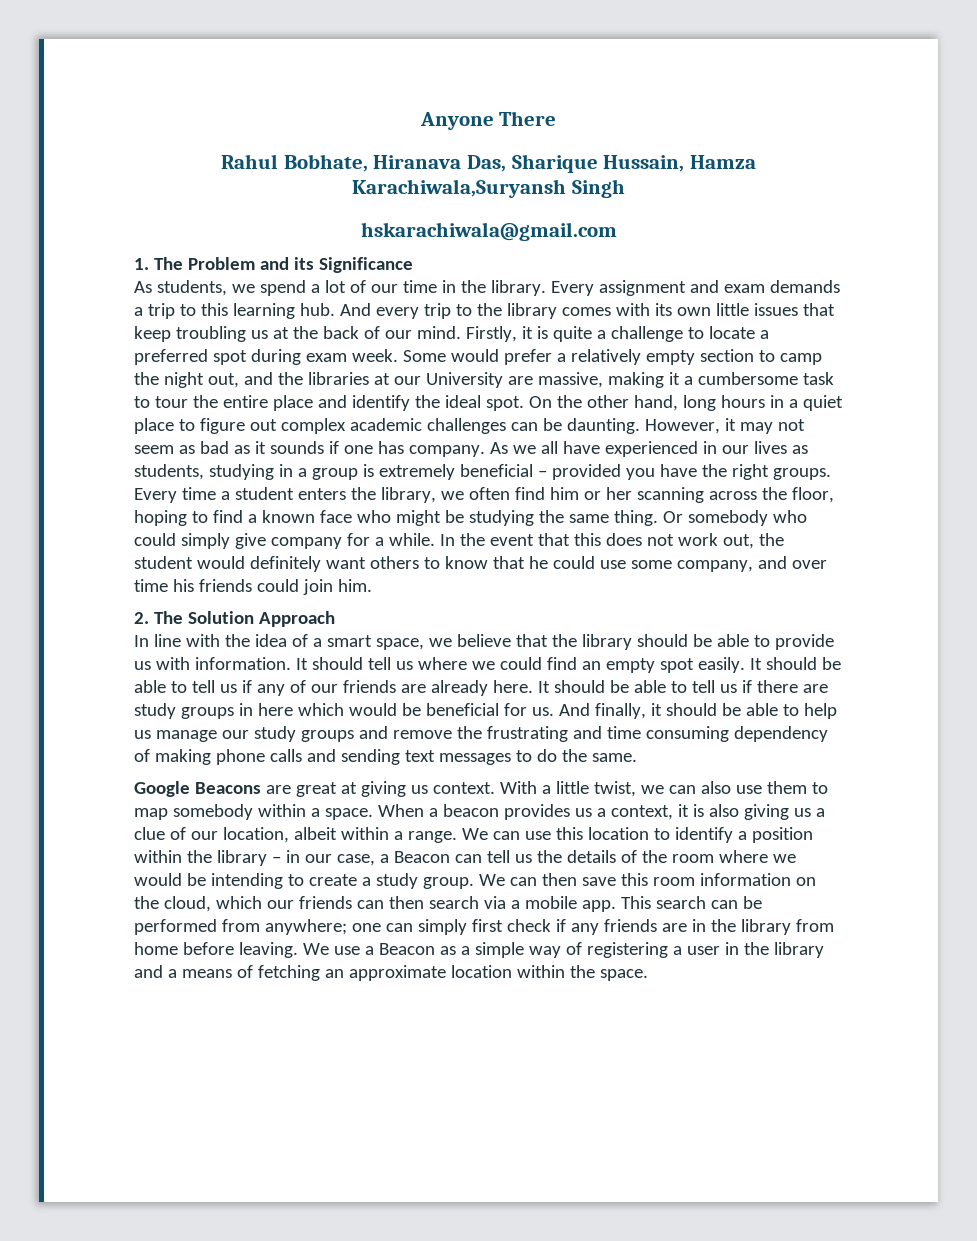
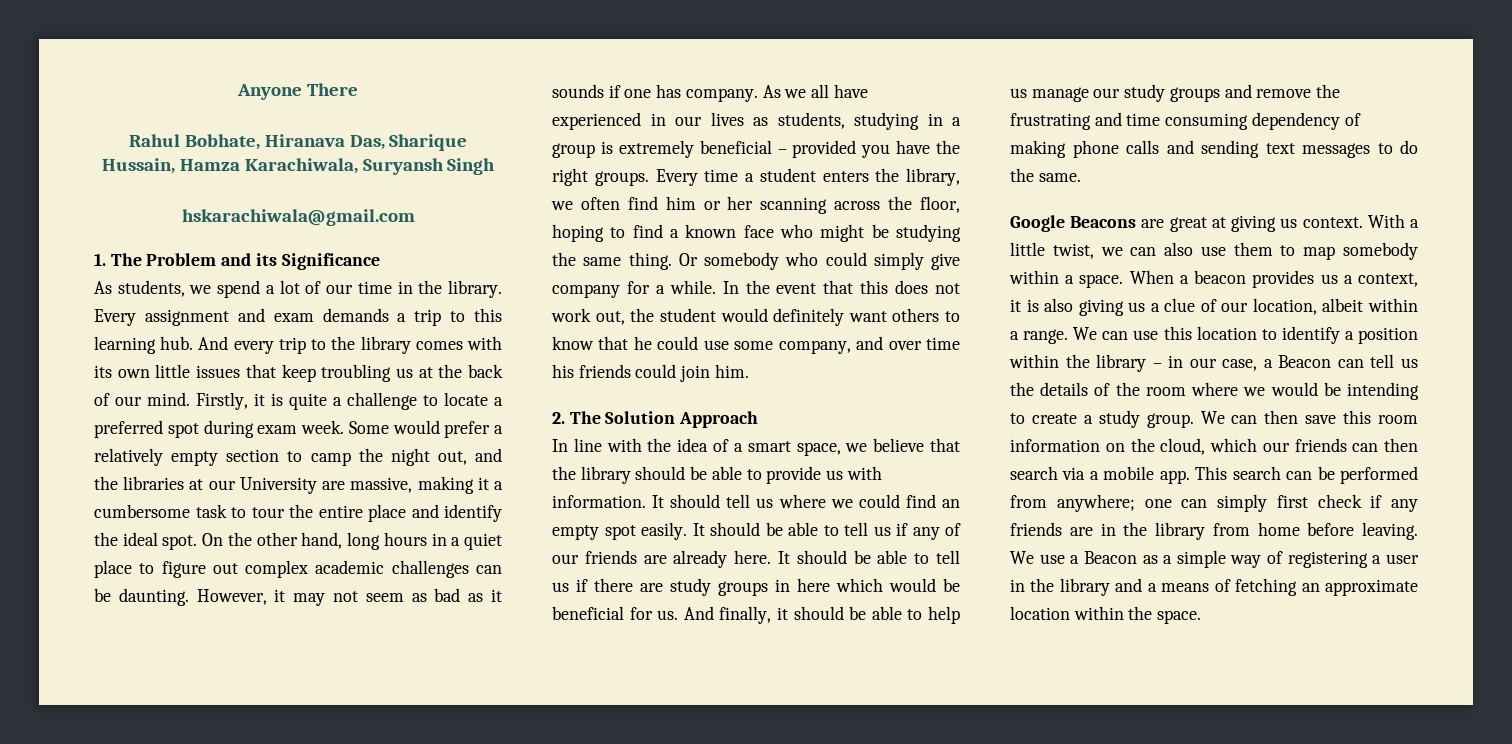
[352,179,567,198] Karachiwala,Suryansh -> [244,158,444,175] Karachiwala, Suryansh

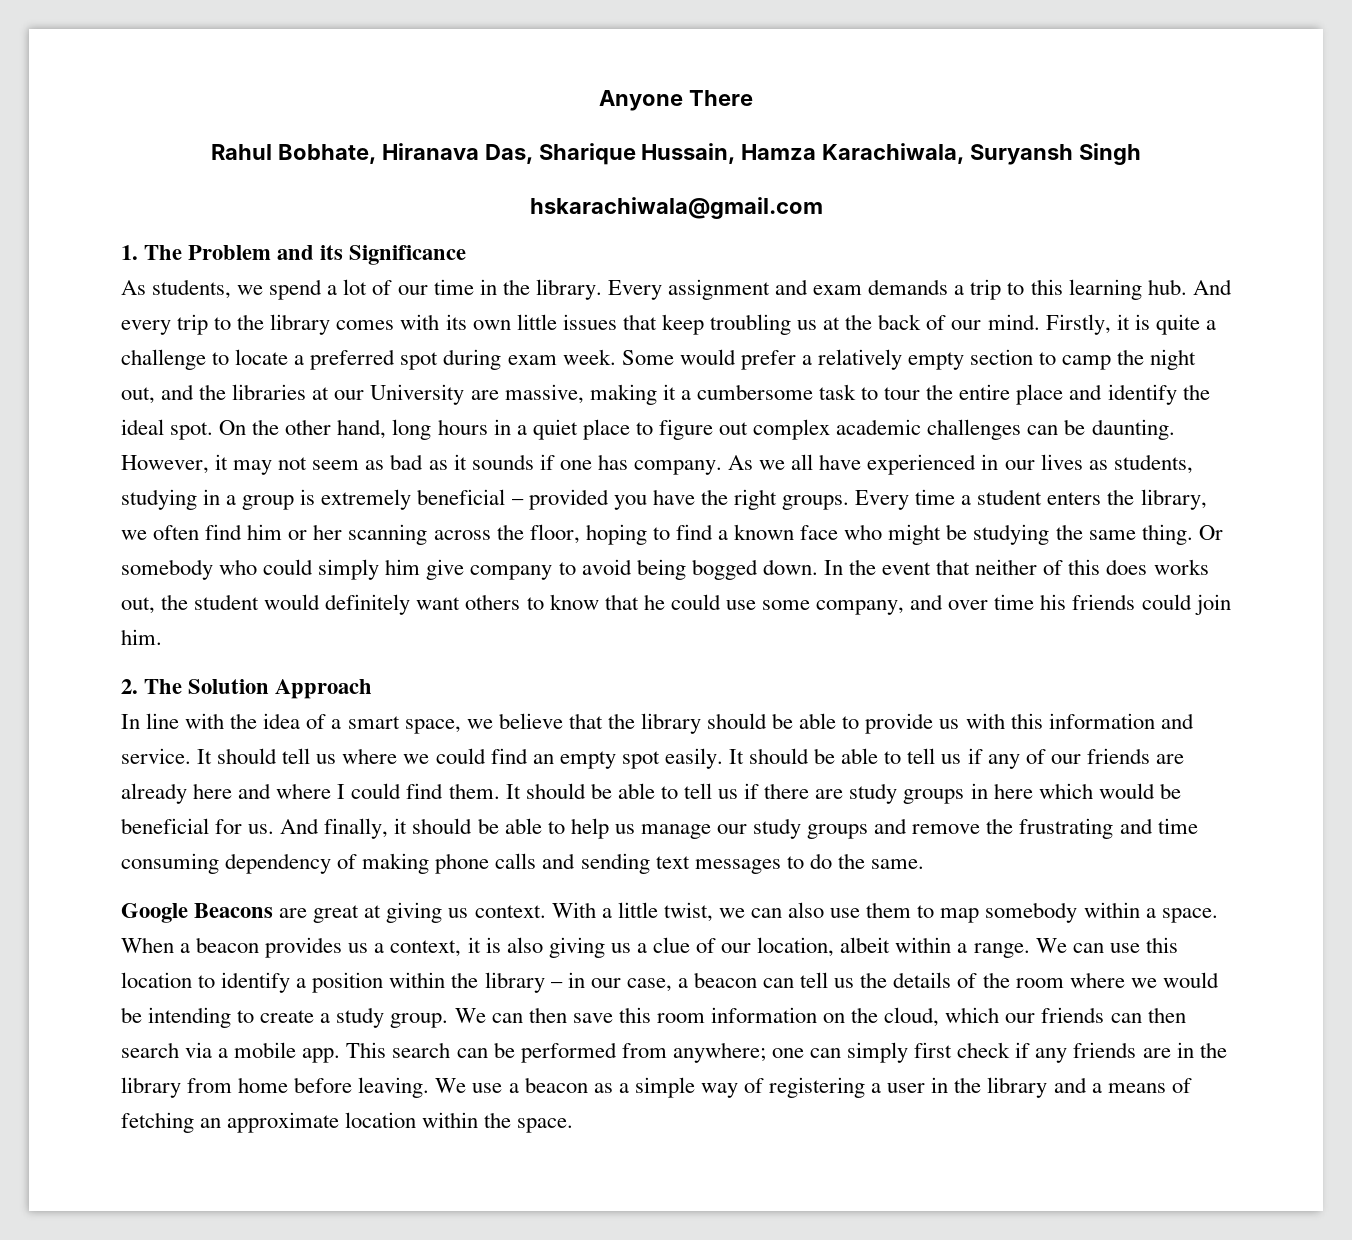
(924, 261) none -> [385,559,421,575] him
[626,280,960,294] [551,308,591,322] for a while. In the event that this does not work -> [558,559,1209,580] to avoid being bogged down. In the event that neither of this does works
[552,495,646,508] information. -> [1010,713,1194,729] [121,748,191,764] this information and service.
[734,550,772,564] here. -> [193,783,500,799] here and where I could find them.
[1278,355,1332,368] Beacon -> [693,972,757,988] beacon
[1083,551,1137,564] Beacon -> [524,1077,588,1093] beacon

